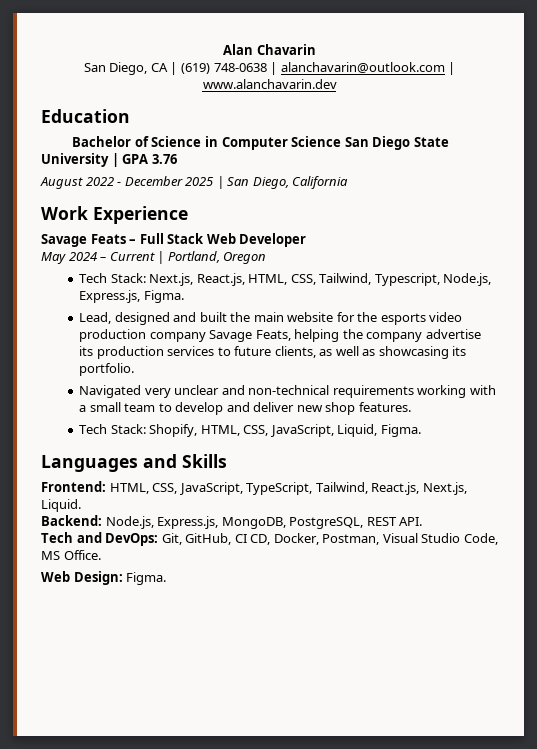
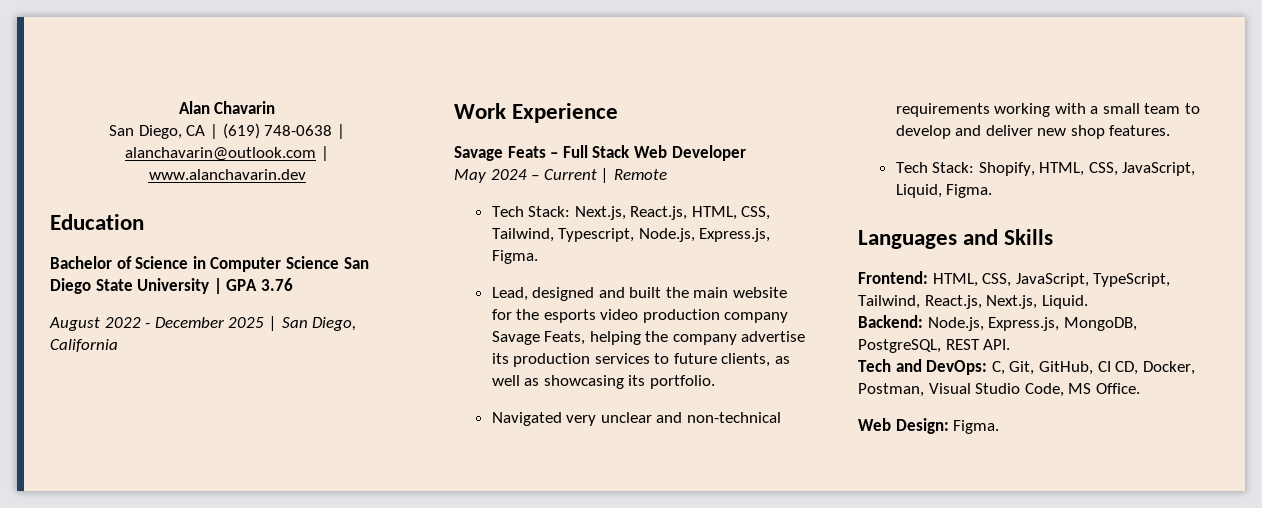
[167,251,267,264] Portland, Oregon -> [613,169,667,180] Remote
(159, 539) none -> [991,361,1005,375] C,

